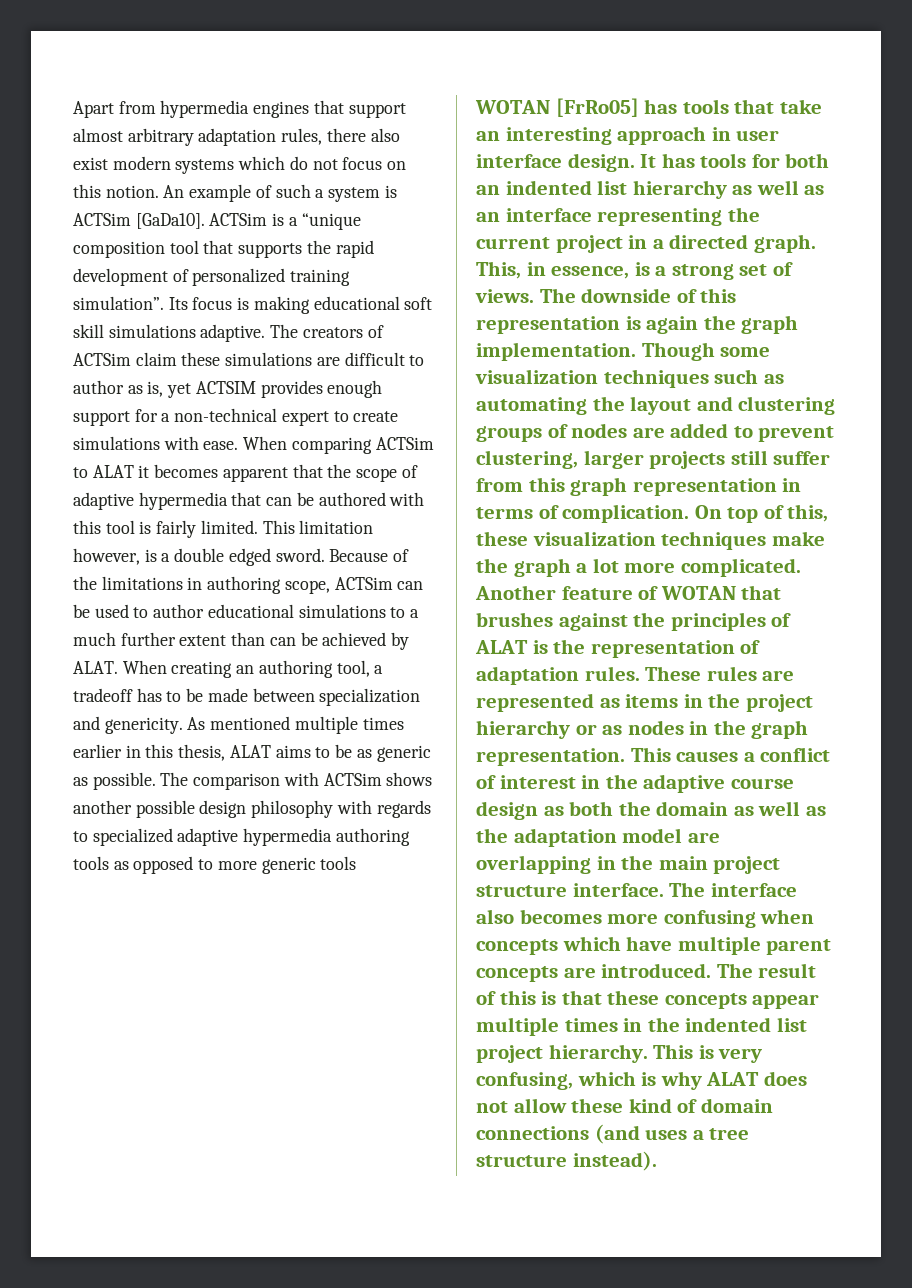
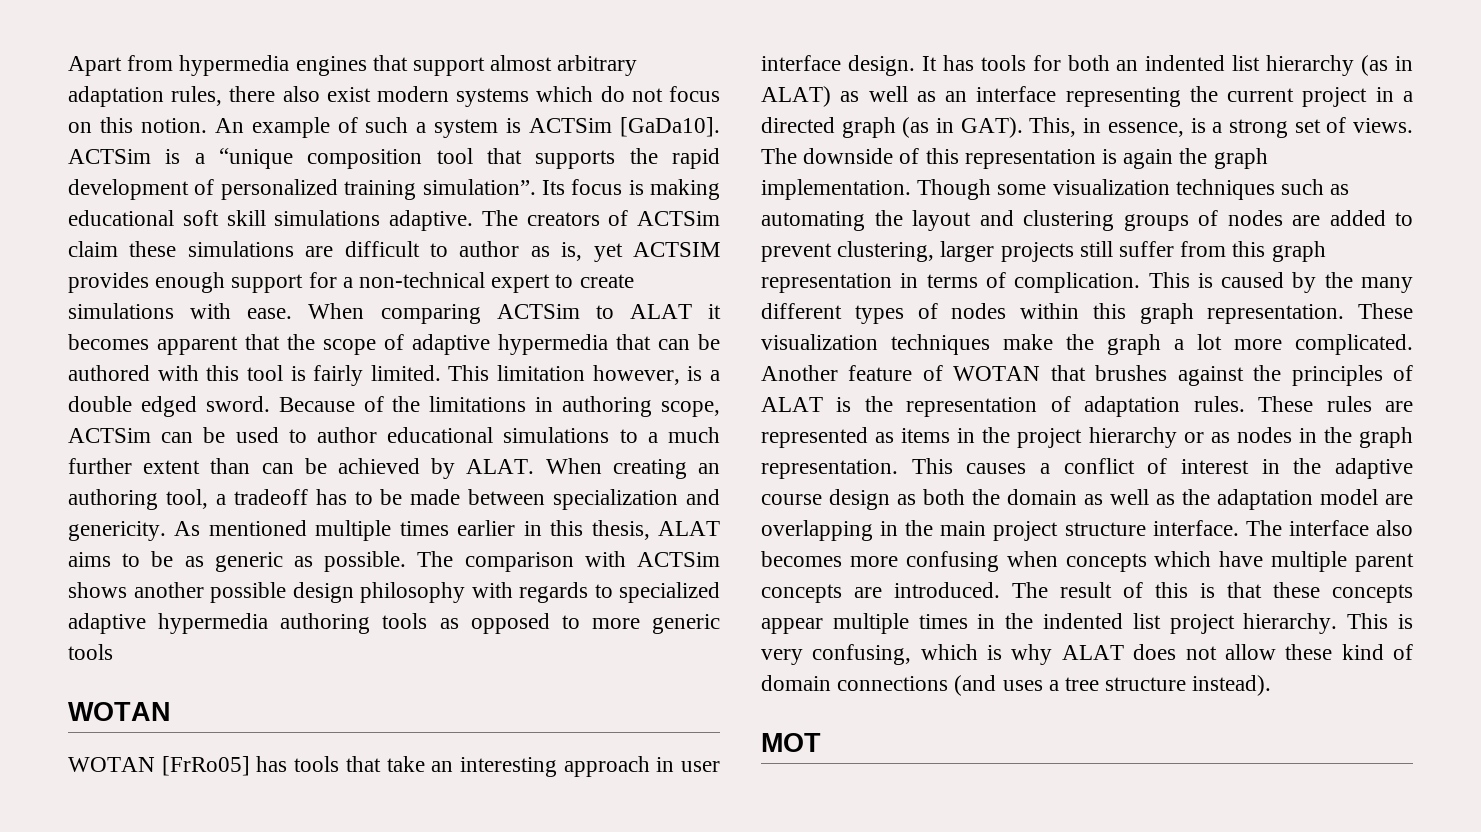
(550, 107) none -> [68,757,155,772] // WOTAN
(727, 189) none -> [1361,55,1413,76] [761,86,831,107] (as in ALAT)
[753,234,816,253] graph. -> [841,117,1023,138] graph (as in GAT).
[694,504,829,523] [476,531,528,546] On top of this, these -> [1148,272,1413,293] [761,303,1413,324] This is caused by the many different types of nodes within this graph representation. These
(657, 1161) none -> [761,733,821,752] // MOT

